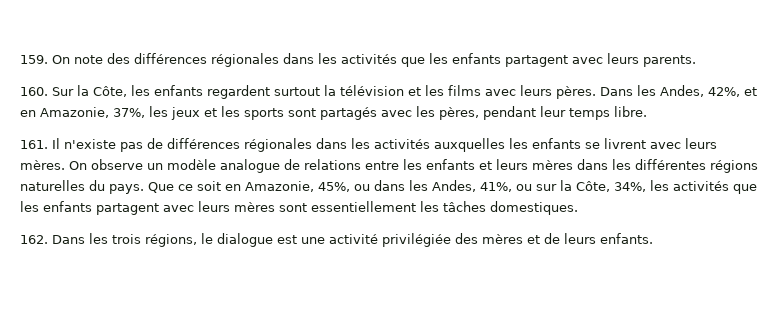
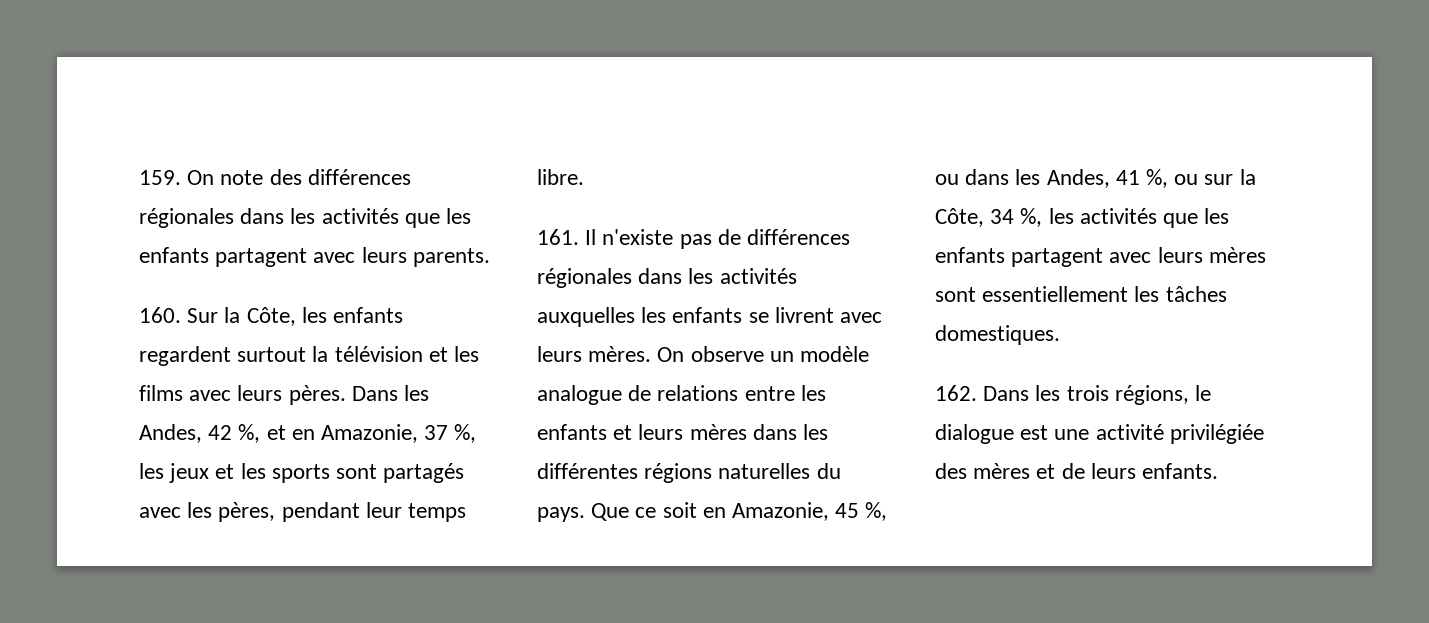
[708,87,740,97] 42%, -> [208,424,261,443] 42 %,
[113,108,145,118] 37%, -> [424,424,477,443] 37 %,
[318,182,350,192] 45%, -> [835,502,888,521] 45 %,
[480,182,512,192] 41%, -> [1115,169,1169,188] 41 %,
[614,182,646,192] 34%, -> [990,208,1043,227] 34 %,

